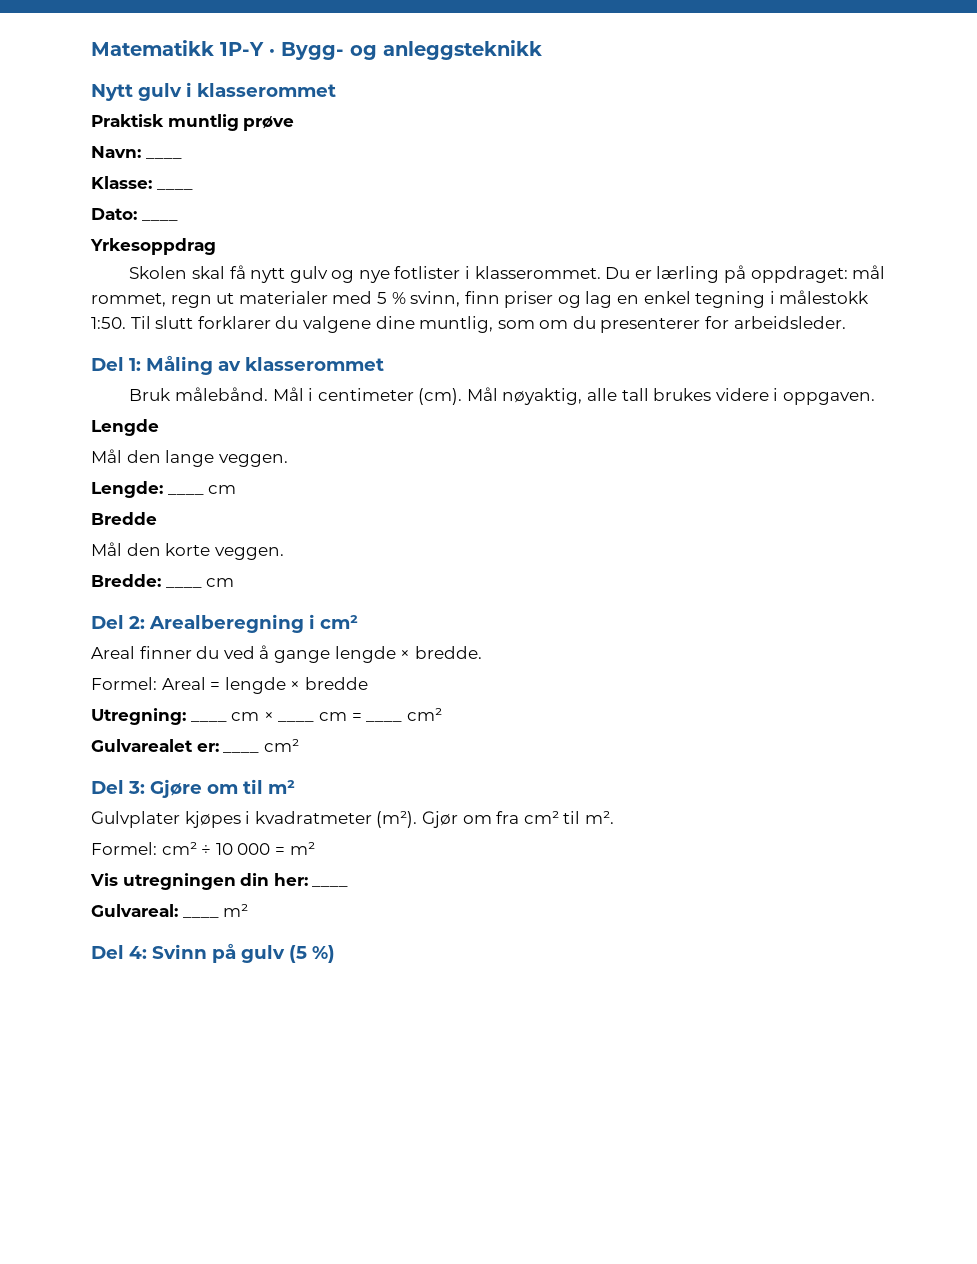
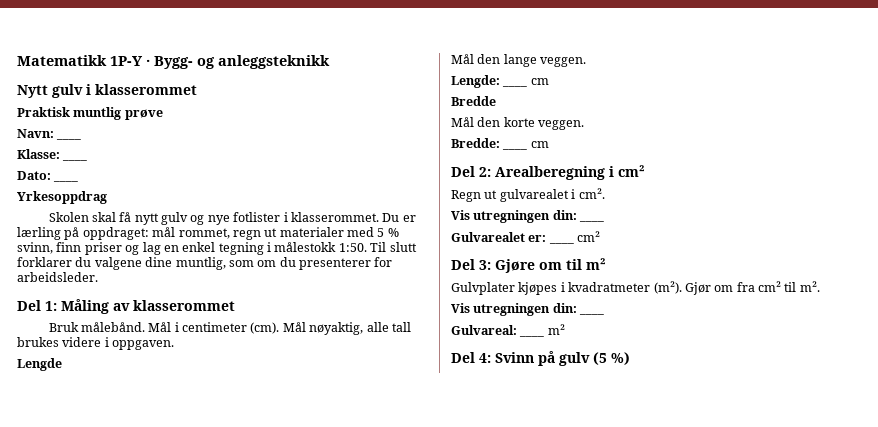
[91,645,482,663] [91,677,368,694] [91,708,227,725] [231,712,274,721] [278,721,315,722] [318,712,362,721] [366,721,403,722] [406,708,442,721] Areal finner du ved å gange lengde × bredde. // Formel: Areal = lengde × bredde // Utregning: ____ cm × ____ cm = ____ cm² -> [451,188,605,202] [451,210,577,223] [579,220,605,222] Regn ut gulvarealet i cm². // Vis utregningen din: ____
[91,842,315,855] [90,873,308,890] // Formel: cm² ÷ 10 000 = m² // Vis utregningen din her: -> [451,303,577,316] // Vis utregningen din:

